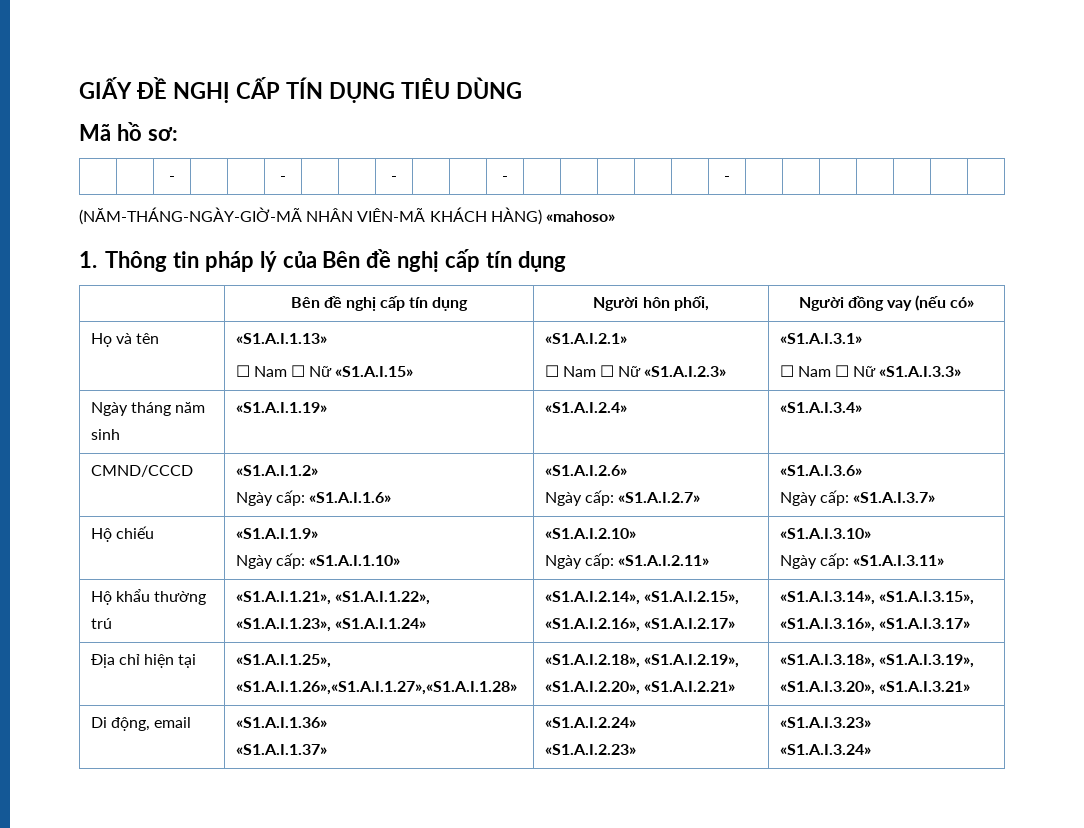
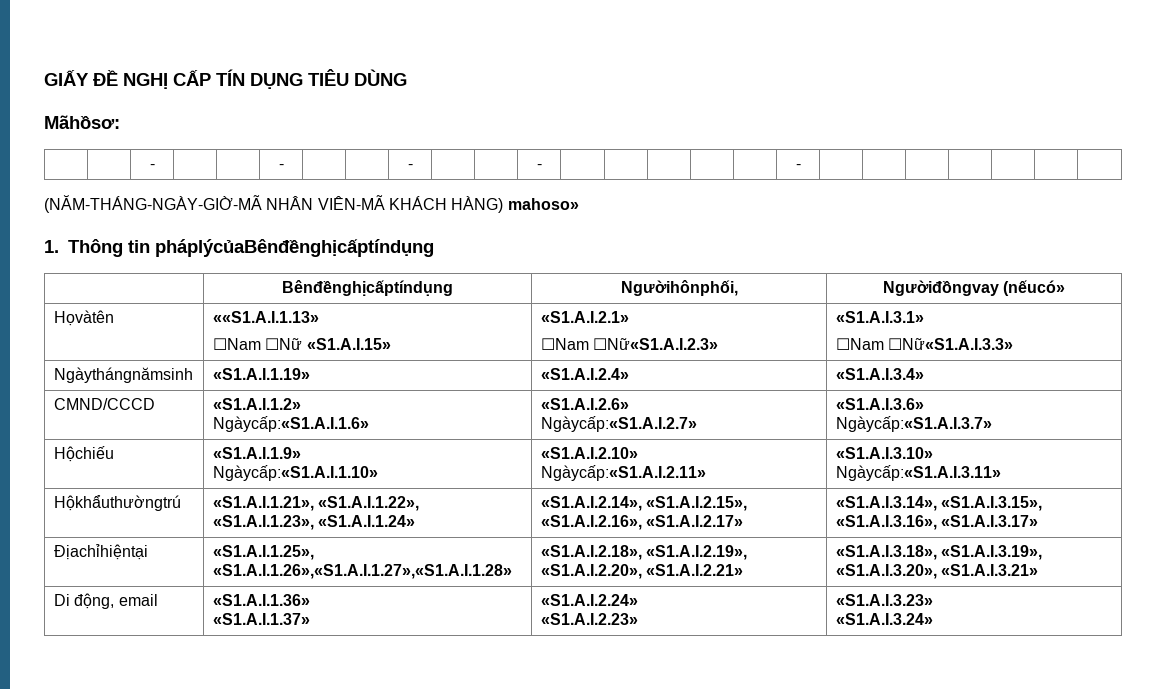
[79,122,178,141] Mã hồ sơ: -> [44,115,120,129] Mãhồsơ:
[545,211,615,222] «mahoso» -> [507,198,579,210] mahoso»
[204,249,567,272] [290,296,469,311] [593,296,709,311] [798,295,975,311] [90,333,159,347] [235,333,327,344] [235,365,414,377] [544,333,627,344] [544,365,727,377] [779,333,862,344] [779,365,962,377] [90,402,205,416] [90,429,120,440] pháp lý của Bên đề nghị cấp tín dụng // | Bên đề nghị cấp tín dụng | Người hôn phối, | Người đồng vay (nếu có» // Họ và tên | «S1.A.I.1.13» // ☐ Nam ☐ Nữ «S1.A.I.15» | «S1.A.I.2.1» // ☐ Nam ☐ Nữ «S1.A.I.2.3» | «S1.A.I.3.1» // ☐ Nam ☐ Nữ «S1.A.I.3.3» // Ngày tháng năm sinh -> [155,239,435,257] [282,280,453,296] [620,280,738,296] [882,280,1066,296] [53,310,114,326] [212,311,319,323] [212,338,391,350] [540,311,629,323] [540,338,719,350] [835,311,924,323] [835,338,1014,350] [53,367,193,383] pháplýcủaBênđềnghịcấptíndụng // | Bênđềnghịcấptíndụng | Ngườihônphối, | Ngườiđồngvay (nếucó» // Họvàtên | ««S1.A.I.1.13» // ☐Nam ☐Nữ «S1.A.I.15» | «S1.A.I.2.1» // ☐Nam ☐Nữ«S1.A.I.2.3» | «S1.A.I.3.1» // ☐Nam ☐Nữ«S1.A.I.3.3» // Ngàythángnămsinh
[235,490,391,506] [544,465,627,476] [544,490,700,506] [779,465,862,476] [779,490,935,506] [90,526,154,542] [235,528,318,539] [235,553,400,569] [544,528,636,539] [544,553,709,569] [779,528,871,539] [779,553,944,569] [90,589,206,605] [90,618,112,629] Ngày cấp: «S1.A.I.1.6» | «S1.A.I.2.6» // Ngày cấp: «S1.A.I.2.7» | «S1.A.I.3.6» // Ngày cấp: «S1.A.I.3.7» // Hộ chiếu | «S1.A.I.1.9» // Ngày cấp: «S1.A.I.1.10» | «S1.A.I.2.10» // Ngày cấp: «S1.A.I.2.11» | «S1.A.I.3.10» // Ngày cấp: «S1.A.I.3.11» // Hộ khẩu thường trú -> [212,416,369,432] [540,398,629,410] [540,416,697,432] [835,398,924,410] [835,416,992,432] [53,446,114,462] [212,447,301,459] [212,465,378,481] [540,447,638,459] [540,465,706,481] [835,447,933,459] [835,465,1001,481] [53,495,181,511] Ngàycấp:«S1.A.I.1.6» | «S1.A.I.2.6» // Ngàycấp:«S1.A.I.2.7» | «S1.A.I.3.6» // Ngàycấp:«S1.A.I.3.7» // Hộchiếu | «S1.A.I.1.9» // Ngàycấp:«S1.A.I.1.10» | «S1.A.I.2.10» // Ngàycấp:«S1.A.I.2.11» | «S1.A.I.3.10» // Ngàycấp:«S1.A.I.3.11» // Hộkhẩuthườngtrú
[90,654,197,668] Địa chỉ hiện tại -> [53,544,148,560] Địachỉhiệntại

